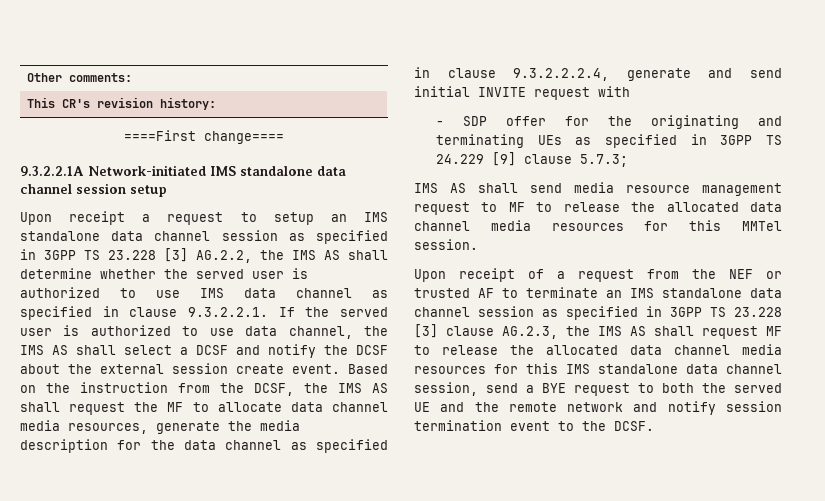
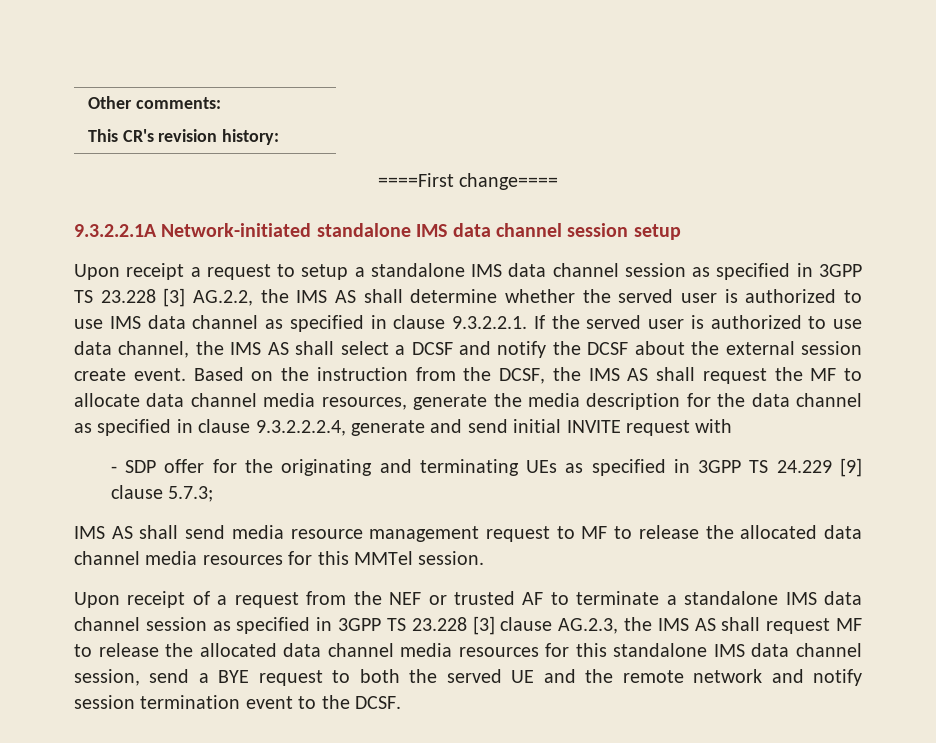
[210,166,313,176] IMS standalone -> [316,223,448,237] standalone IMS
[330,212,388,222] [20,231,100,241] an IMS standalone -> [354,263,503,277] a standalone IMS
[606,288,742,298] an IMS standalone -> [666,591,817,605] a standalone IMS
[566,364,678,374] IMS standalone -> [613,643,745,657] standalone IMS

